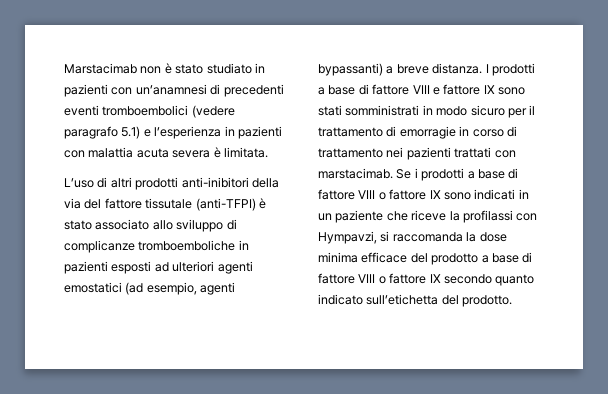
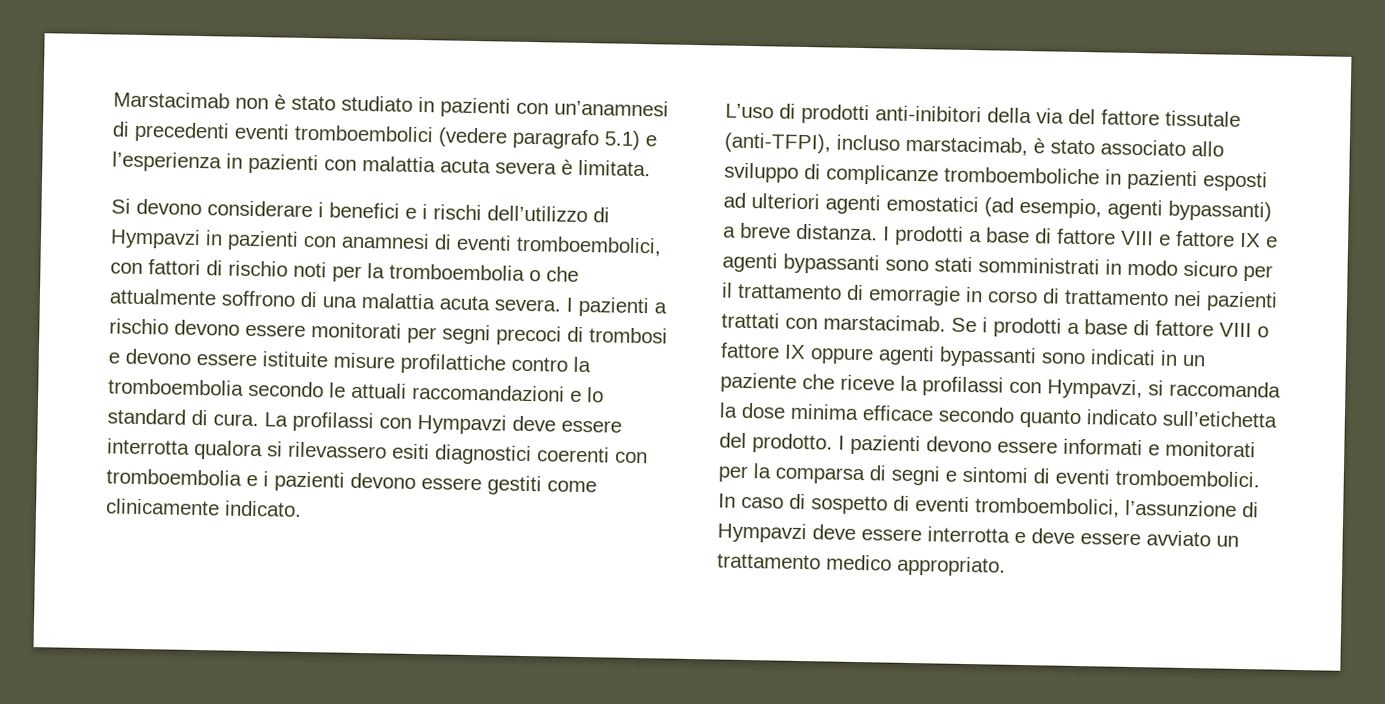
(268, 152) none -> [111,198,610,223] [110,228,662,257] [110,259,579,282] [109,288,667,318] [109,318,668,346] [108,348,591,375] [108,378,604,403] [107,408,622,435] [107,438,648,466] [106,468,597,496] [105,498,302,517] // Si devono considerare i benefici e i rischi dell’utilizzo di Hympavzi in pazienti con anamnesi di eventi tromboembolici, con fattori di rischio noti per la tromboembolia o che attualmente soffrono di una malattia acuta severa. I pazienti a rischio devono essere monitorati per segni precoci di trombosi e devono essere istituite misure profilattiche contro la tromboembolia secondo le attuali raccomandazioni e lo standard di cura. La profilassi con Hympavzi deve essere interrotta qualora si rilevassero esiti diagnostici coerenti con tromboembolia e i pazienti devono essere gestiti come clinicamente indicato.
[110,177,132,188] altri -> (796, 111) none
[195,198,256,211] (anti-TFPI) -> [724,132,1028,157] (anti-TFPI), incluso marstacimab,
(495, 89) none -> [1265,236,1278,248] [722,252,880,275] e agenti bypassanti
(441, 194) none -> [810,345,1037,368] oppure agenti bypassanti
[410,252,533,265] [318,273,441,284] del prodotto a base di fattore VIII o fattore IX -> (934, 413) none
(513, 301) none -> [838,434,1256,458] [718,463,1260,488] [718,493,1259,518] [717,522,1239,547] [717,553,1006,577] I pazienti devono essere informati e monitorati per la comparsa di segni e sintomi di eventi tromboembolici. In caso di sospetto di eventi tromboembolici, l’assunzione di Hympavzi deve essere interrotta e deve essere avviato un trattamento medico appropriato.

